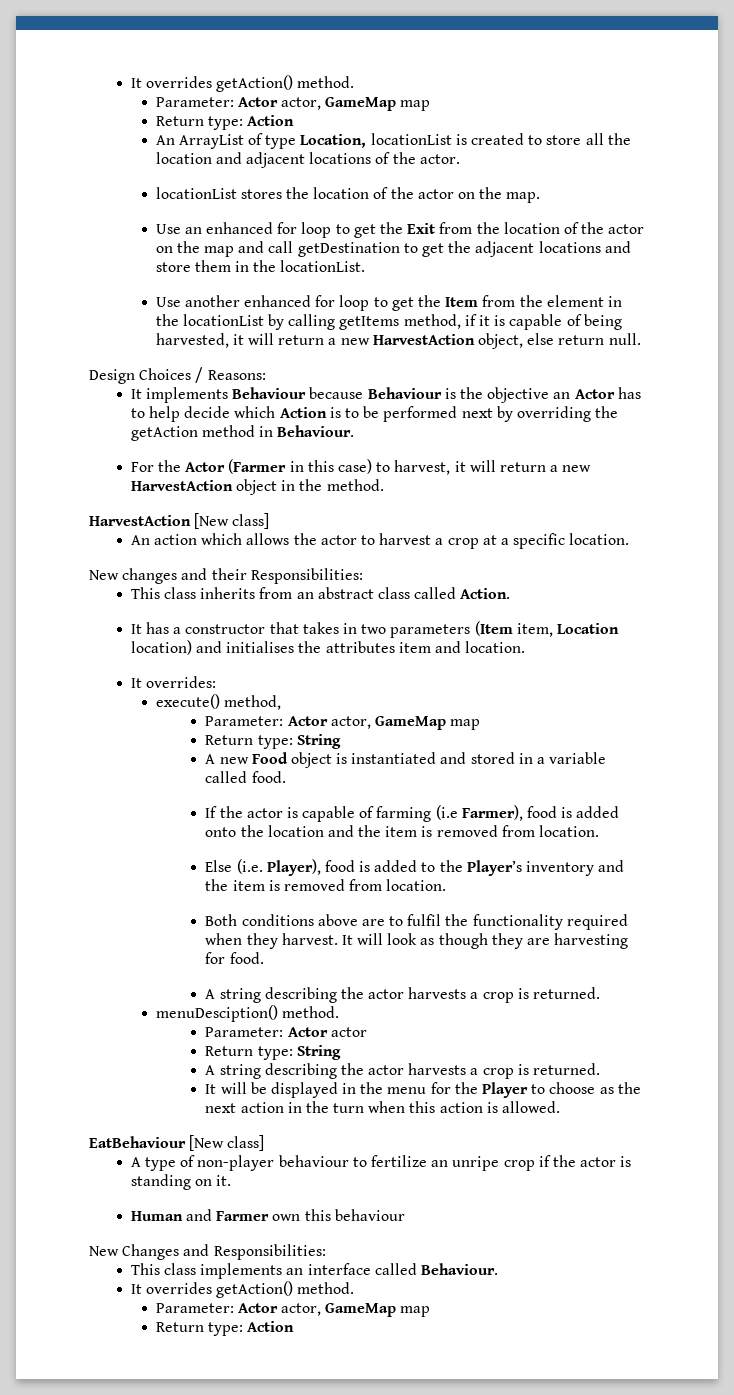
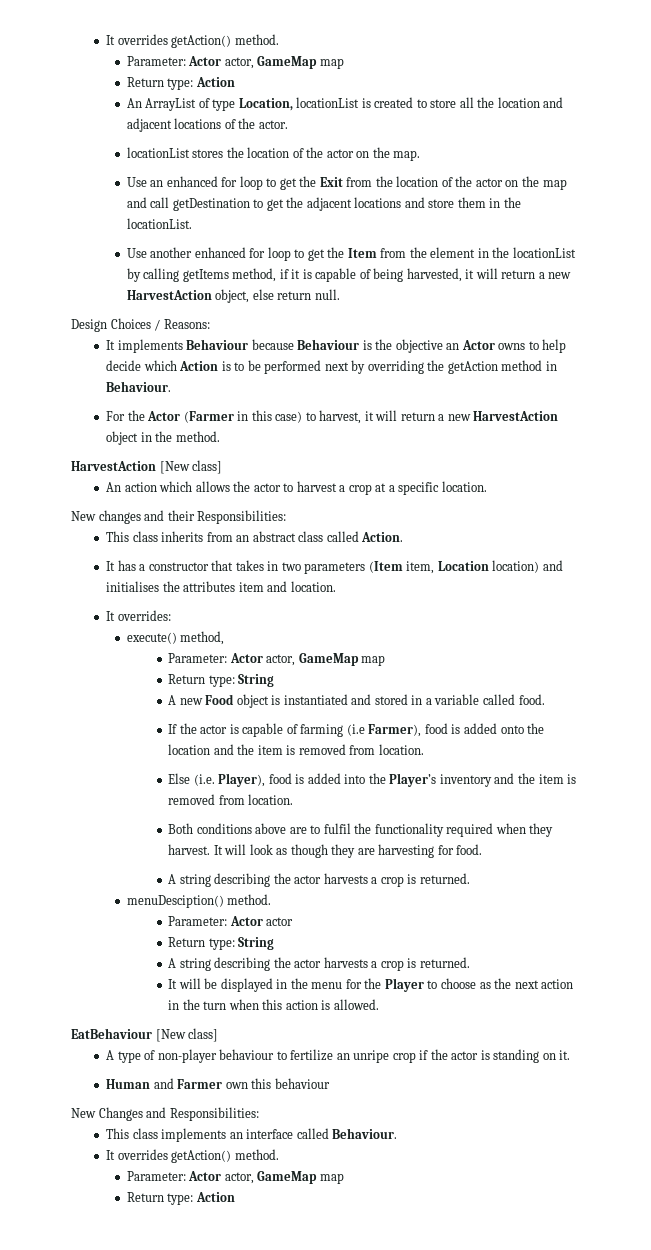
[617,387,641,399] has -> [498,343,526,350] owns
[421,862,436,872] to -> [344,774,366,784] into

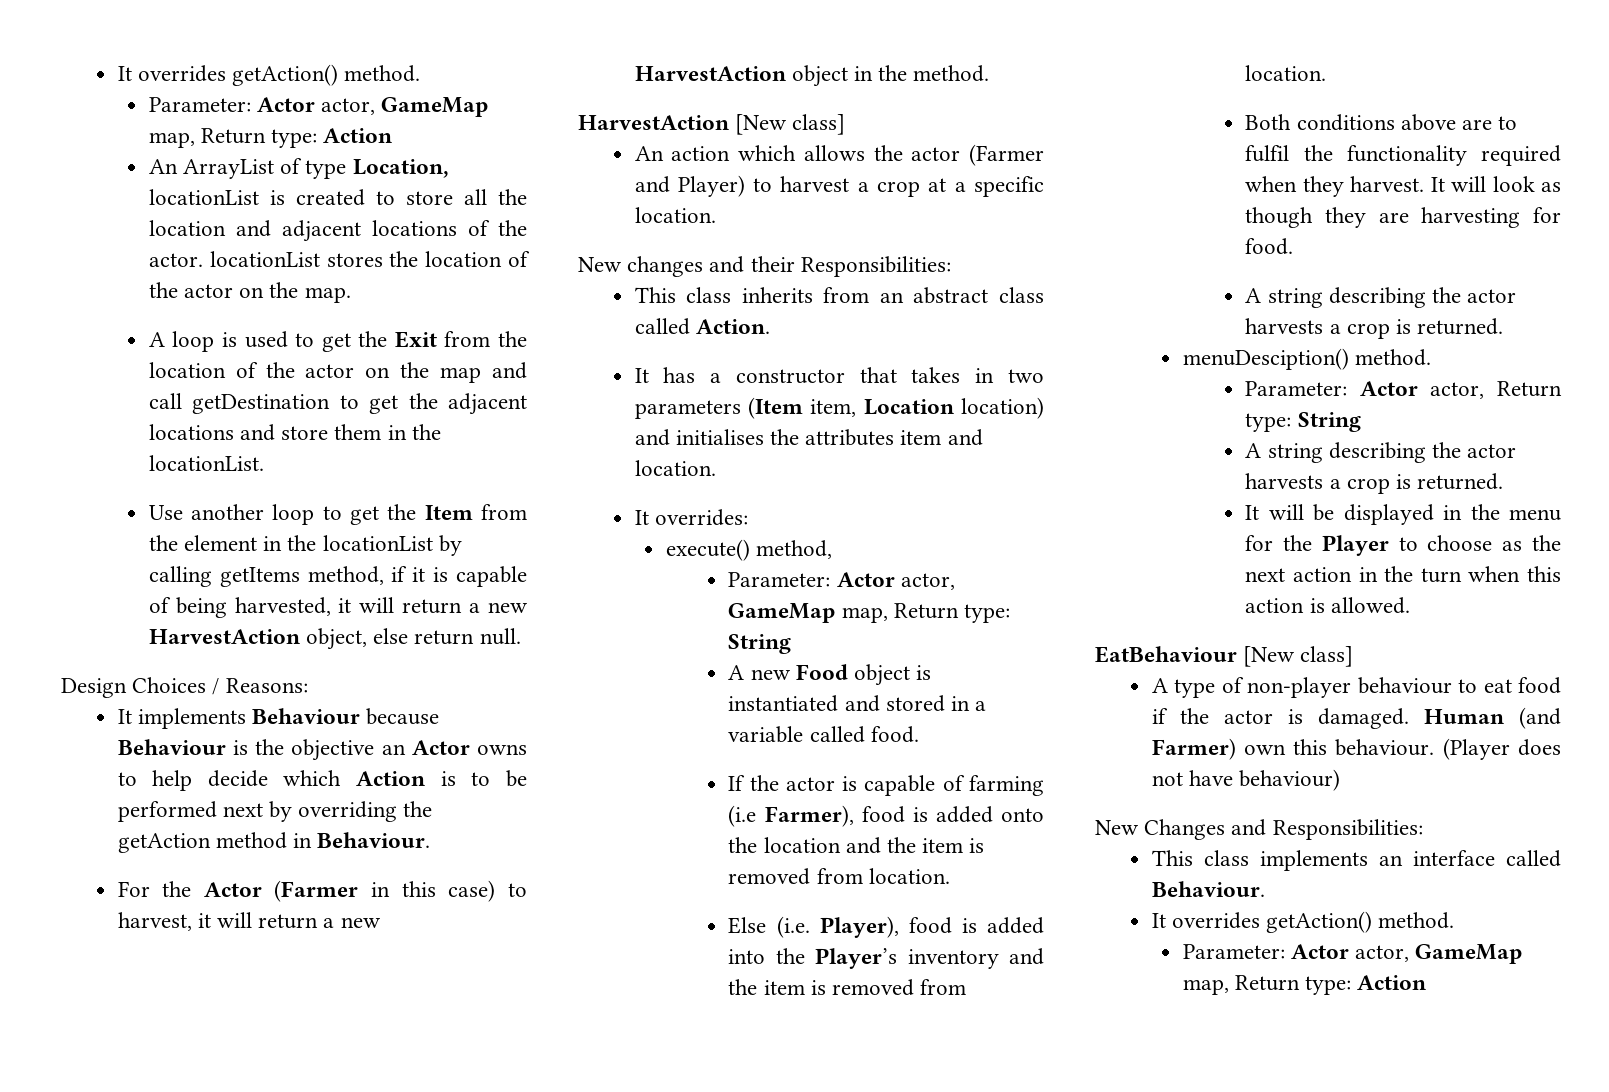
[106,34,279,48] [126,56,344,69] It overrides getAction() method. // Parameter: Actor actor, GameMap map // -> [117,64,421,86] [148,97,489,117] [148,132,195,148] It overrides getAction() method. // Parameter: Actor actor, GameMap map,
(288, 124) // -> (203, 260) none
[126,176,263,190] Use an enhanced for loop -> [148,331,288,352] A loop is used
[194,247,266,258] enhanced for -> (265, 512) none
(281, 487) none -> [969,144,1044,166] [634,175,745,197] (Farmer and Player)
[361,655,386,666] map // -> [841,607,888,623] map,
[266,917,294,926] actor // -> [1430,382,1485,399] actor,
[290,1049,571,1063] [106,1078,330,1089] fertilize an unripe crop if the actor is standing on it. // Human and Farmer own this behaviour -> [1483,677,1561,694] [1151,707,1561,729] [1151,738,1561,760] [1151,769,1340,791] eat food if the actor is damaged. Human (and Farmer) own this behaviour. (Player does not have behaviour)
[319,1173,344,1184] map // -> [1182,979,1229,995] map,

